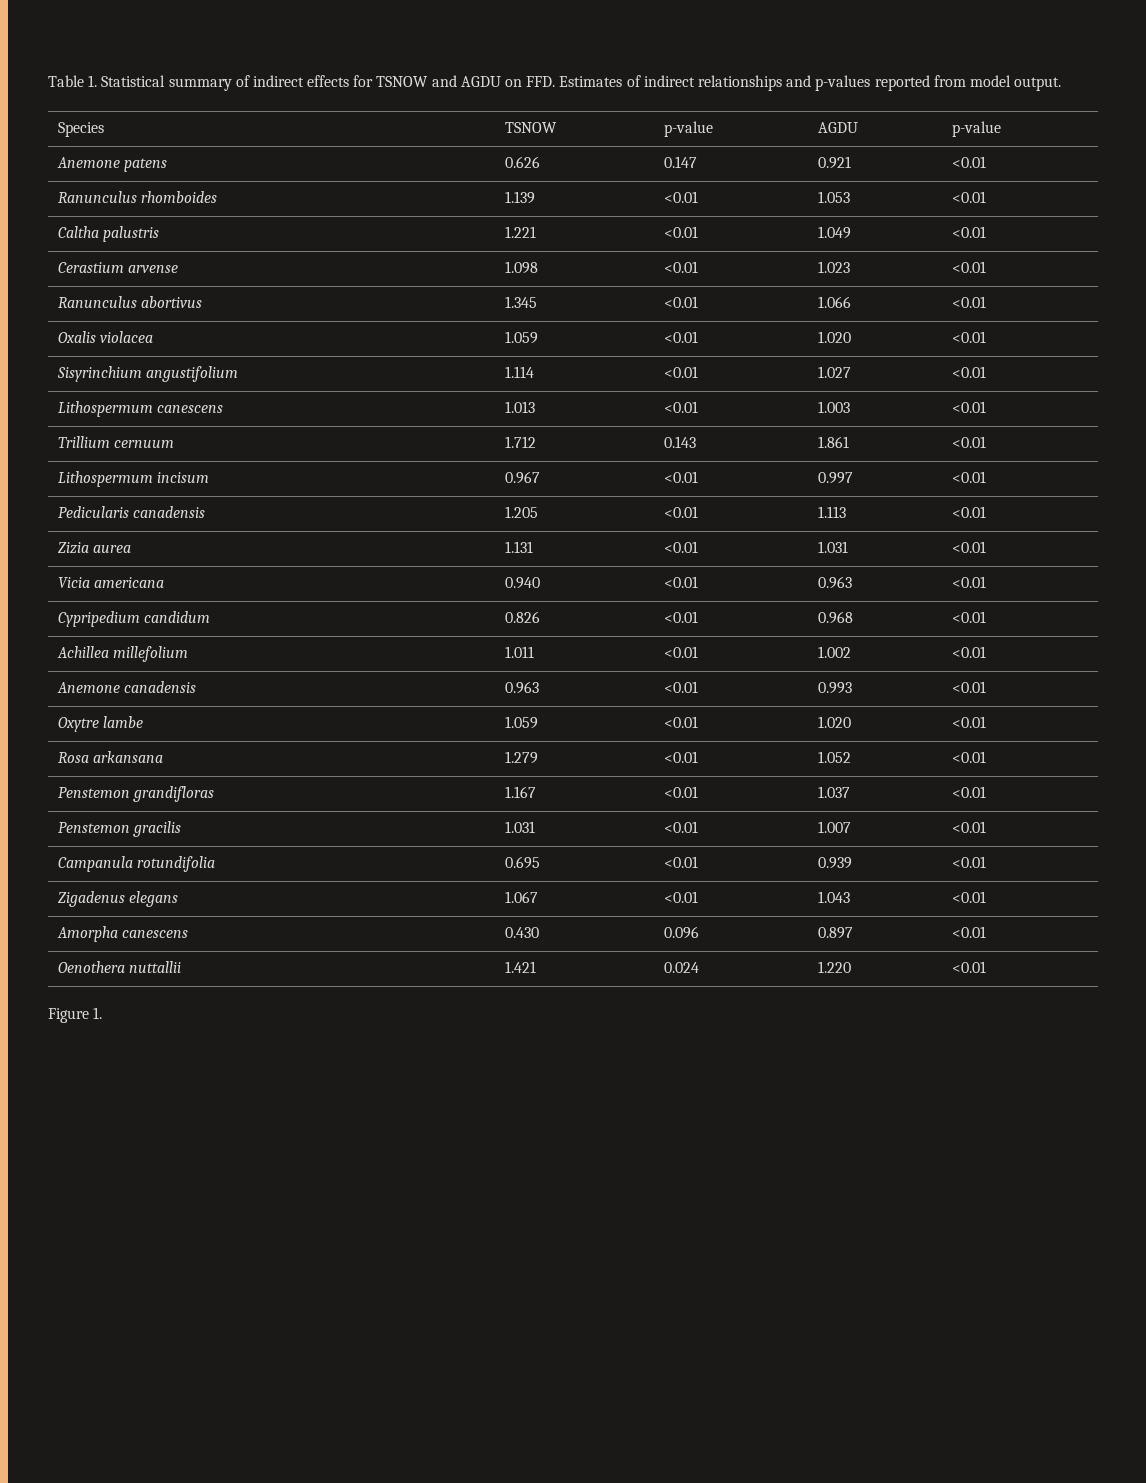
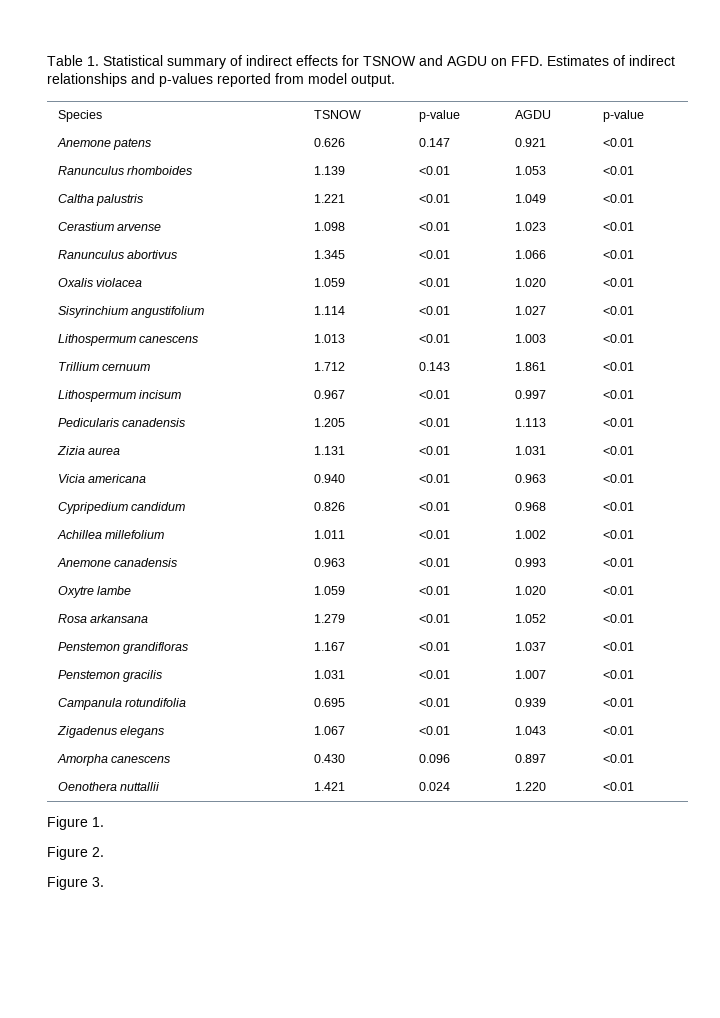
(103, 1013) none -> [47,846,104,860] [47,876,104,890] // Figure 2. // Figure 3.

